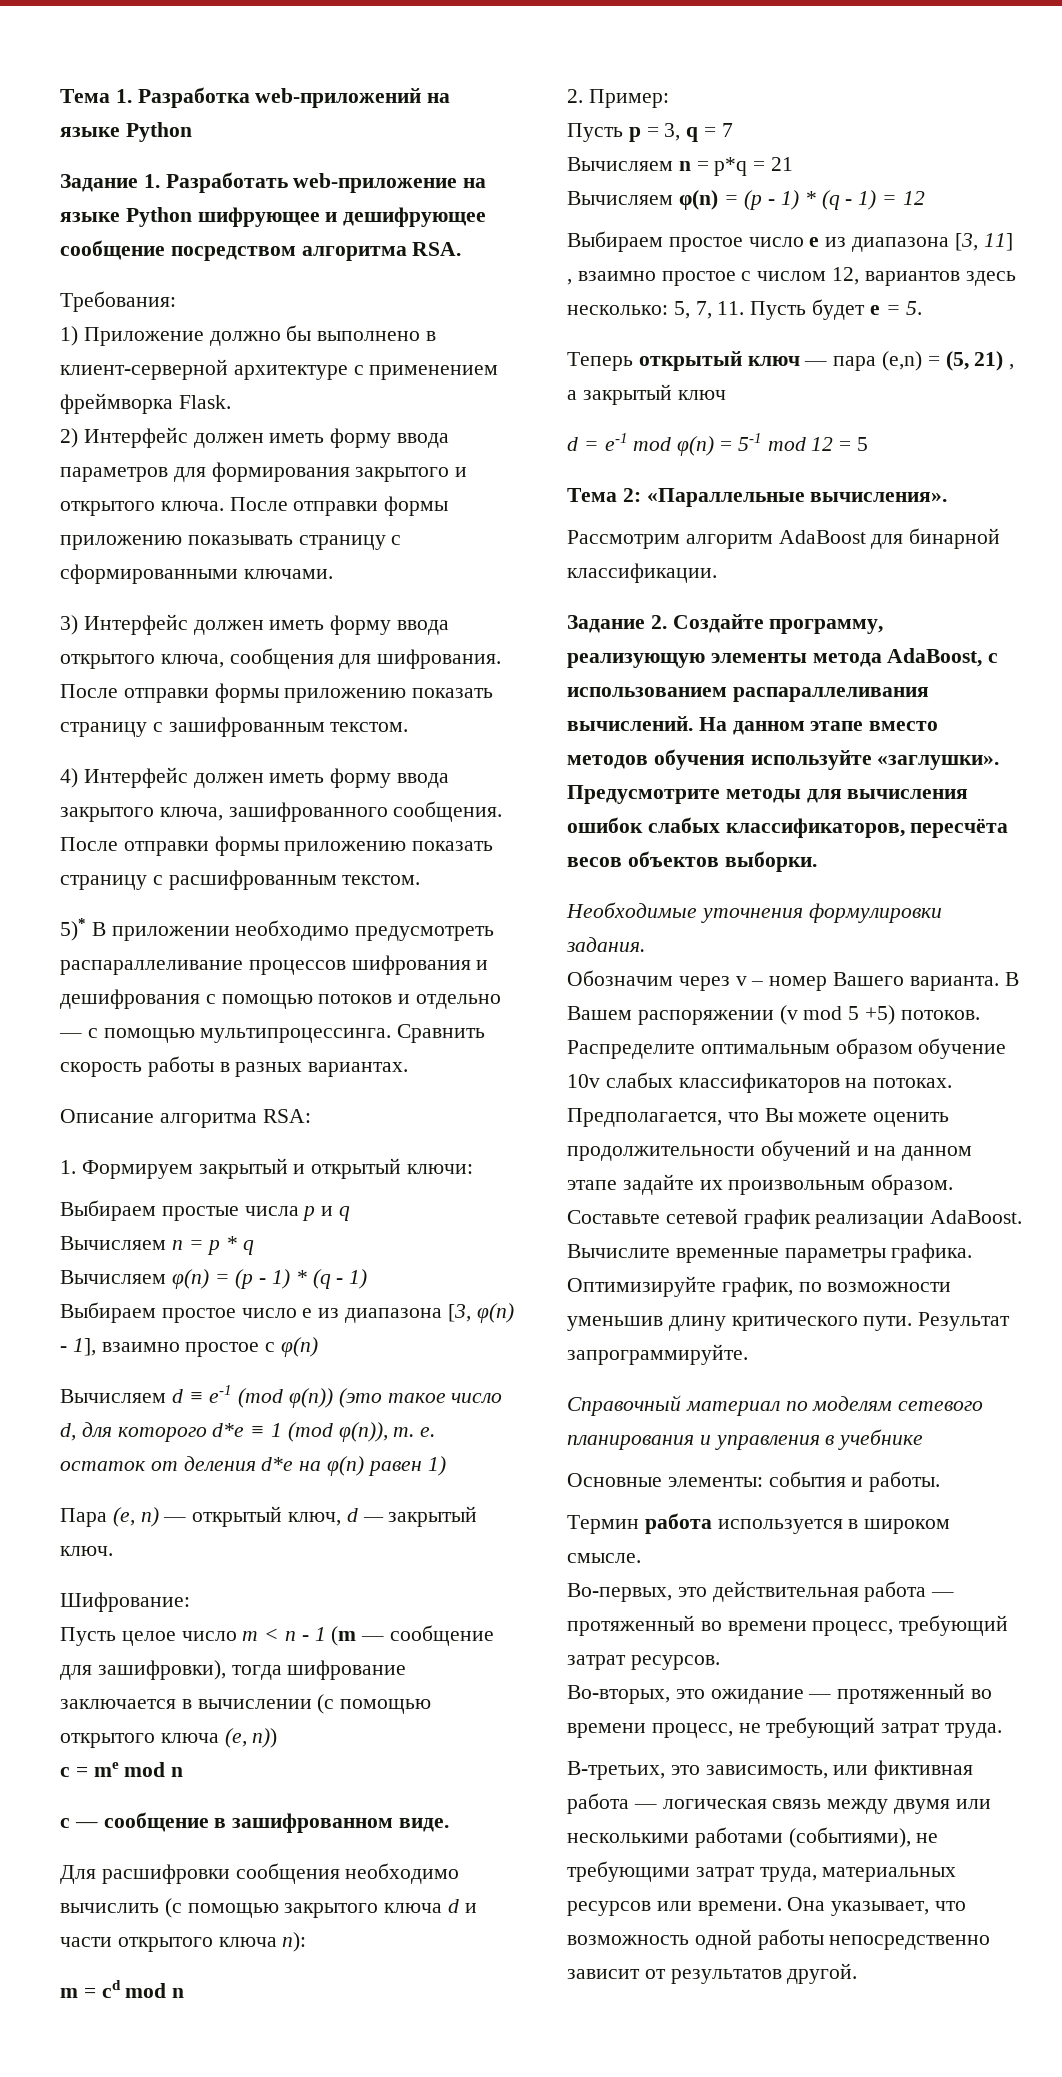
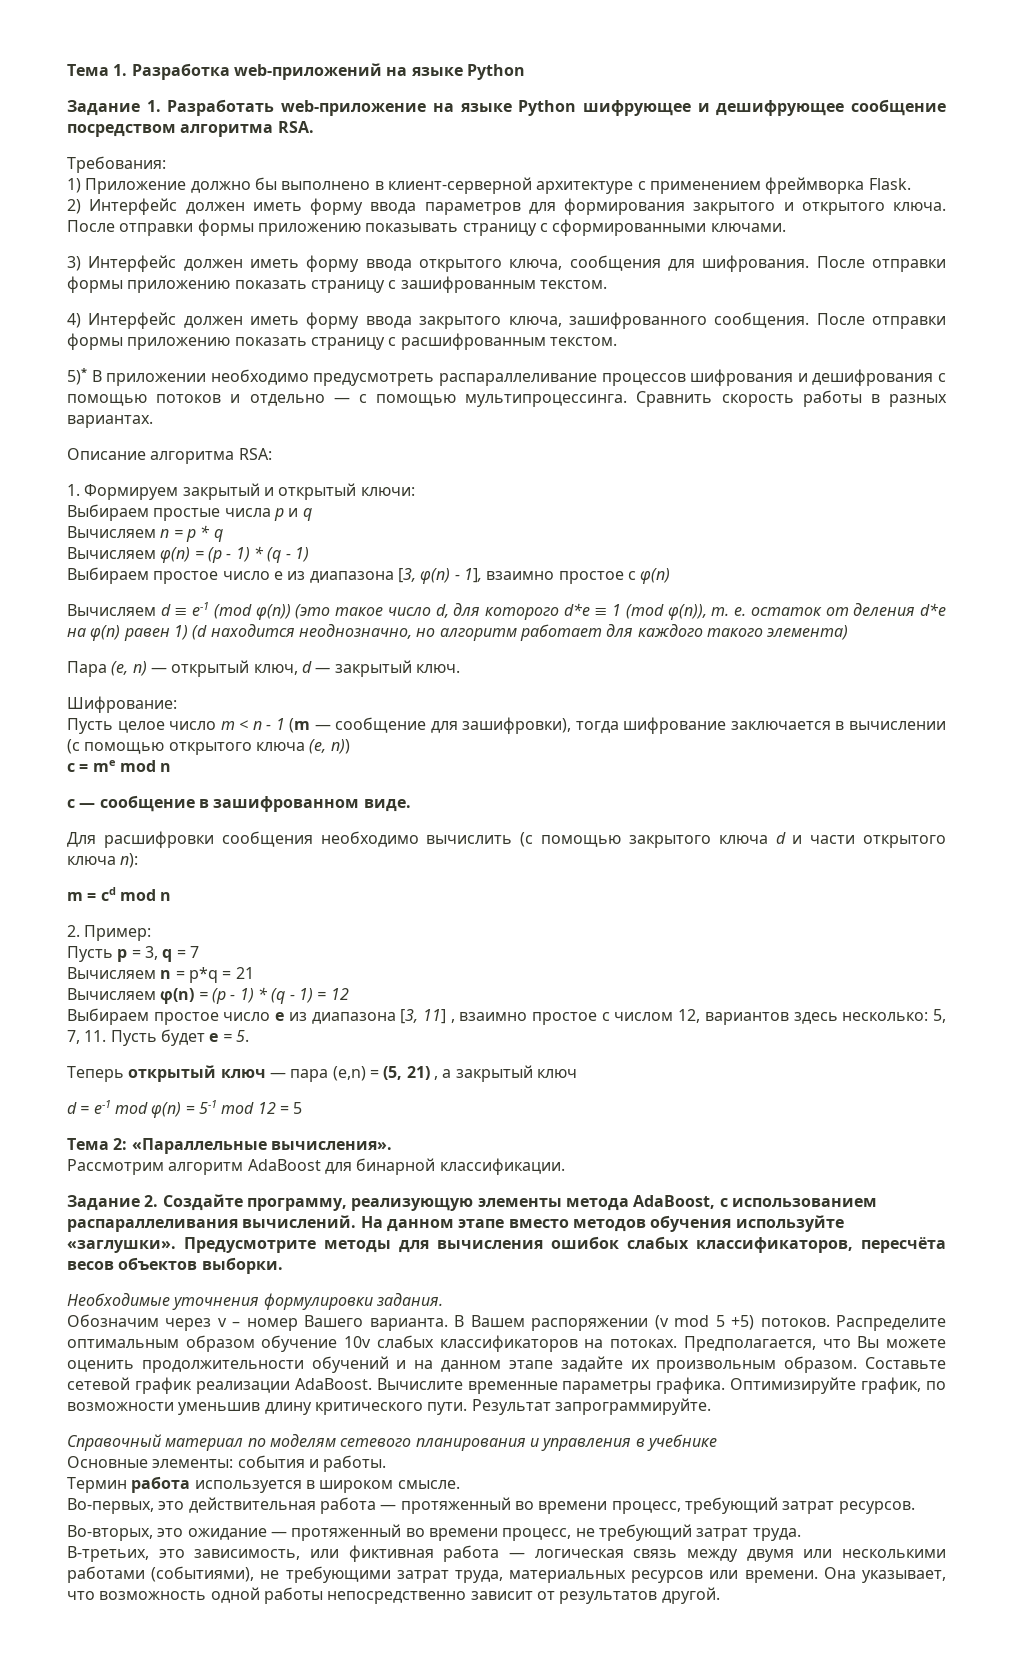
(446, 1466) none -> [192,623,849,641] (d находится неоднозначно, но алгоритм работает для каждого такого элемента)

